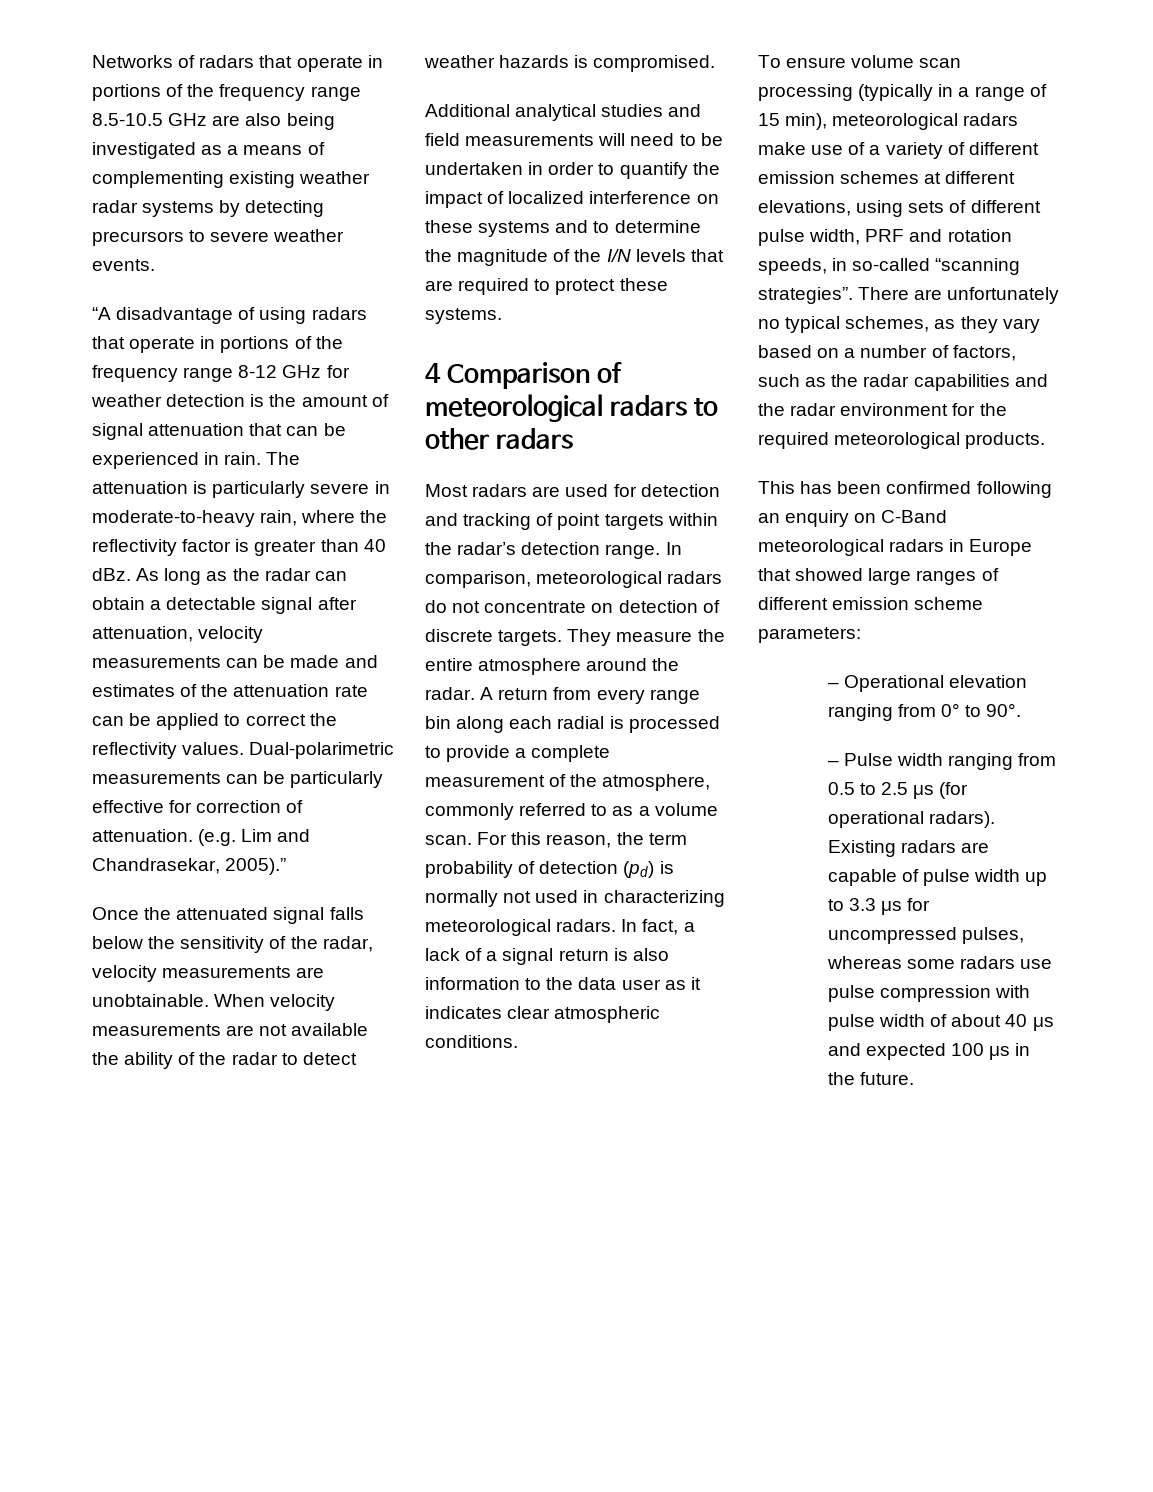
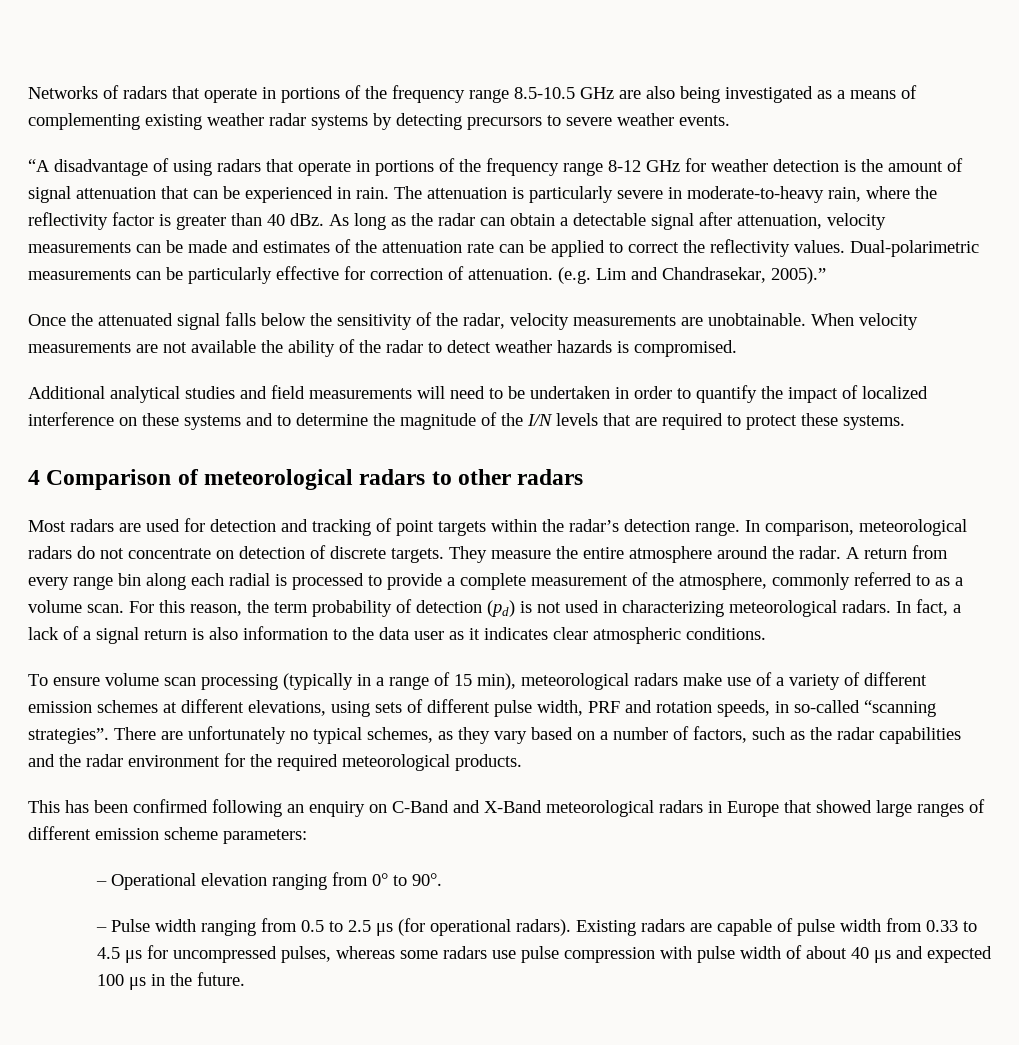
[425,890,498,907] normally -> (532, 607) none
(948, 516) none -> [453,800,542,813] and X-Band
[1025,872,1048,886] [827,898,876,911] up to 3.3 -> [885,918,977,932] [96,947,120,959] from 0.33 to 4.5

